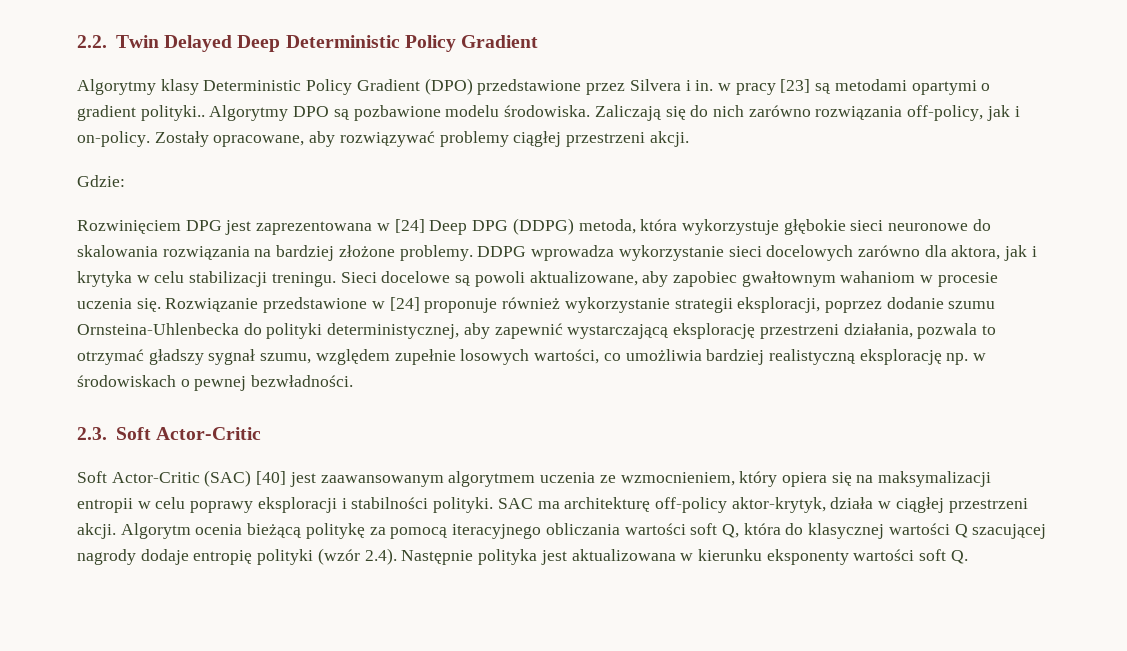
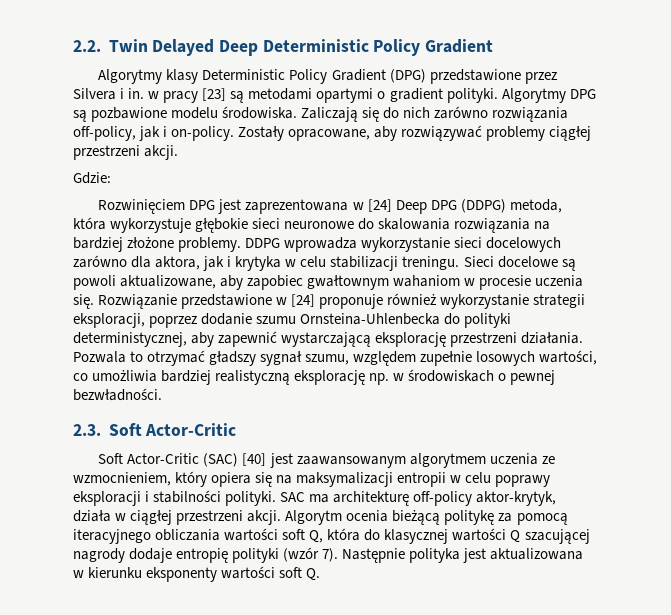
[424,78,473,95] (DPO) -> [389,69,426,83] (DPG)
[140,105,330,121] polityki.. Algorytmy DPO -> [446,88,596,103] polityki. Algorytmy DPG
[843,323,978,339] działania, pozwala -> [521,332,584,344] [73,351,126,363] działania. Pozwala
[364,548,397,565] 2.4). -> [322,548,339,562] 7).

